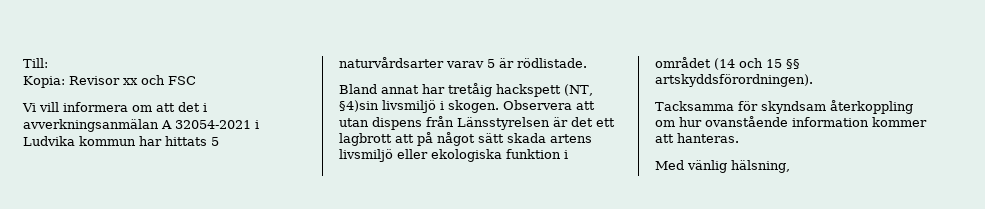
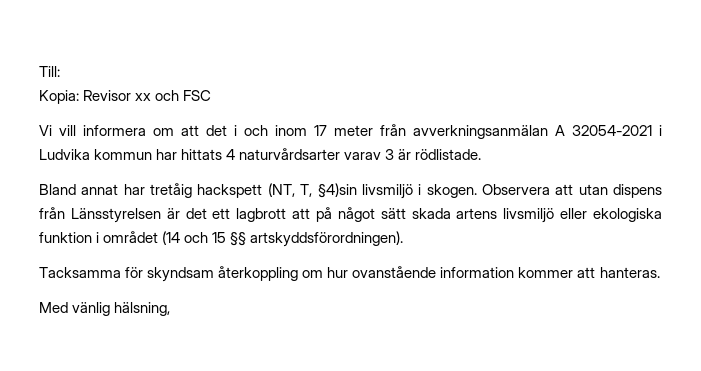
(207, 107) none -> [244,124,406,136] och inom 17 meter från
[211,137,219,146] 5 -> [226,149,236,160] 4
[487,59,495,68] 5 -> [385,149,395,160] 3
(593, 90) none -> [300,184,313,197] T,

